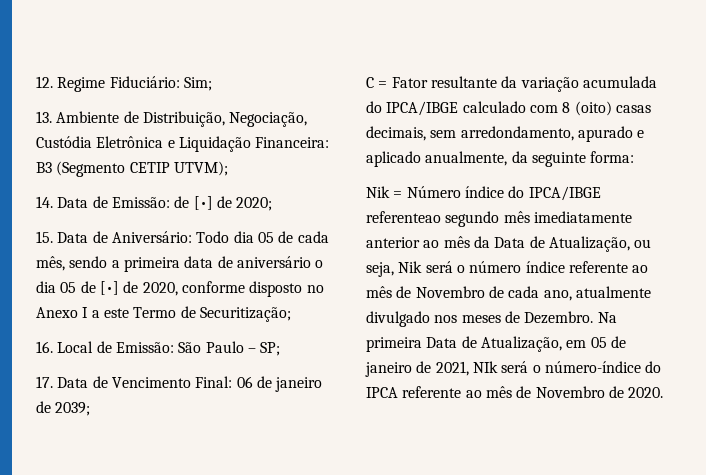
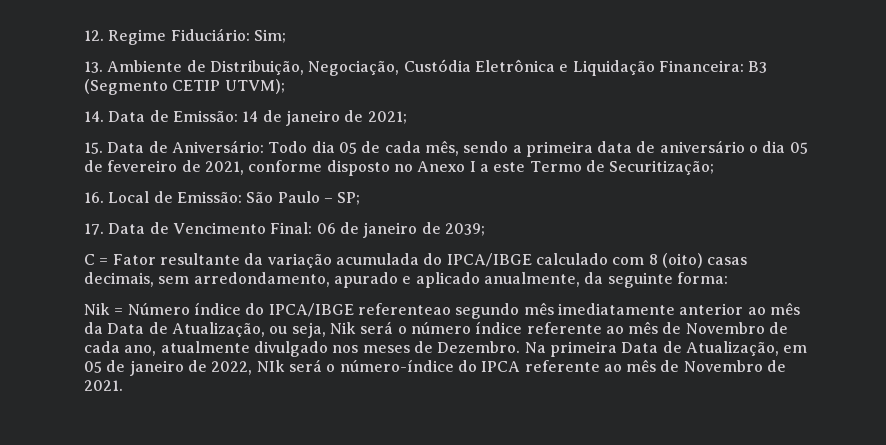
[174,196,273,211] de [•] de 2020; -> [242,110,407,126] 14 de janeiro de 2021;
[99,281,178,296] [•] de 2020, -> [107,160,244,175] fevereiro de 2021,
[435,361,469,376] 2021, -> [211,361,253,375] 2022,
[628,387,664,398] 2020. -> [84,380,123,391] 2021.

